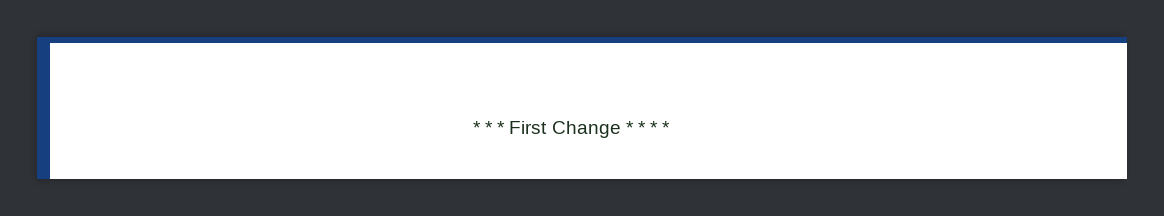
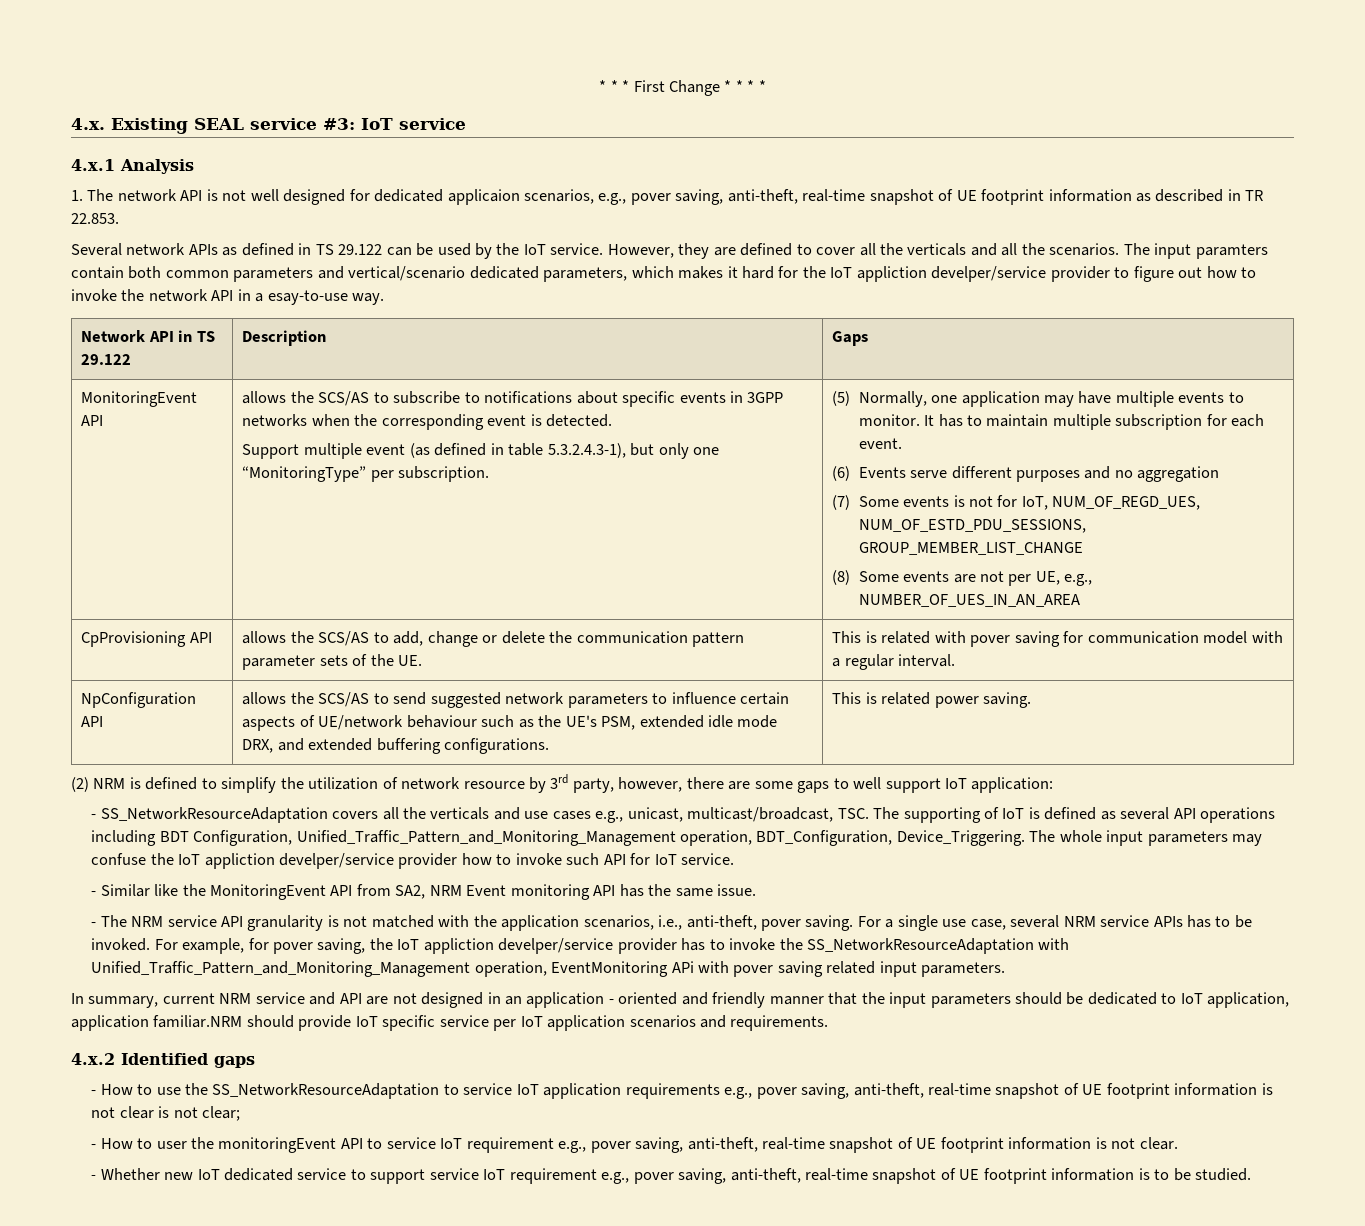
(671, 127) none -> [71,118,466,134] [71,159,194,174] [71,189,1264,205] [71,213,119,224] [71,243,1268,259] [71,266,1257,282] [71,289,385,305] [81,330,215,342] [81,354,132,365] [242,330,327,346] [832,331,869,346] [81,391,198,407] [81,415,104,426] [242,391,784,407] [242,414,613,430] [242,443,719,459] [242,466,490,482] [832,391,1244,407] [858,414,1265,430] [858,438,902,449] [832,466,1220,482] [832,495,1201,510] [858,519,1086,533] [858,542,1083,555] [832,570,1093,586] [858,594,1080,607] [81,631,212,647] [242,631,744,647] [242,654,423,670] [832,631,1283,647] [832,654,956,670] [81,692,197,708] [81,716,104,727] [242,692,789,708] [242,715,778,731] [242,738,550,754] [832,692,1032,708] [71,774,1054,793] [91,807,1276,823] [91,830,1263,846] [91,853,735,869] [91,884,756,900] [91,915,1252,931] [91,938,1070,954] [91,961,1006,977] [71,992,1290,1008] [71,1015,829,1031] [71,1053,255,1068] [91,1083,1273,1099] [91,1106,240,1121] [91,1137,1178,1153] [91,1168,1252,1184] // 4.x. Existing SEAL service #3: IoT service // 4.x.1 Analysis // 1. The network API is not well designed for dedicated applicaion scenarios, e.g., pover saving, anti-theft, real-time snapshot of UE footprint information as described in TR 22.853. // Several network APIs as defined in TS 29.122 can be used by the IoT service. However, they are defined to cover all the verticals and all the scenarios. The input paramters contain both common parameters and vertical/scenario dedicated parameters, which makes it hard for the IoT appliction develper/service provider to figure out how to invoke the network API in a esay-to-use way. // Network API in TS 29.122 | Description | Gaps // MonitoringEvent API | allows the SCS/AS to subscribe to notifications about specific events in 3GPP networks when the corresponding event is detected. // Support multiple event (as defined in table 5.3.2.4.3-1), but only one “MonitoringType” per subscription. | (5) Normally, one application may have multiple events to monitor. It has to maintain multiple subscription for each event. // (6) Events serve different purposes and no aggregation // (7) Some events is not for IoT, NUM_OF_REGD_UES, NUM_OF_ESTD_PDU_SESSIONS, GROUP_MEMBER_LIST_CHANGE // (8) Some events are not per UE, e.g., NUMBER_OF_UES_IN_AN_AREA // CpProvisioning API | allows the SCS/AS to add, change or delete the communication pattern parameter sets of the UE. | This is related with pover saving for communication model with a regular interval. // NpConfiguration API | allows the SCS/AS to send suggested network parameters to influence certain aspects of UE/network behaviour such as the UE's PSM, extended idle mode DRX, and extended buffering configurations. | This is related power saving. // (2) NRM is defined to simplify the utilization of network resource by 3rd party, however, there are some gaps to well support IoT application: // - SS_NetworkResourceAdaptation covers all the verticals and use cases e.g., unicast, multicast/broadcast, TSC. The supporting of IoT is defined as several API operations including BDT Configuration, Unified_Traffic_Pattern_and_Monitoring_Management operation, BDT_Configuration, Device_Triggering. The whole input parameters may confuse the IoT appliction develper/service provider how to invoke such API for IoT service. // - Similar like the MonitoringEvent API from SA2, NRM Event monitoring API has the same issue. // - The NRM service API granularity is not matched with the application scenarios, i.e., anti-theft, pover saving. For a single use case, several NRM service APIs has to be invoked. For example, for pover saving, the IoT appliction develper/service provider has to invoke the SS_NetworkResourceAdaptation with Unified_Traffic_Pattern_and_Monitoring_Management operation, EventMonitoring APi with pover saving related input parameters. // In summary, current NRM service and API are not designed in an application - oriented and friendly manner that the input parameters should be dedicated to IoT application, application familiar.NRM should provide IoT specific service per IoT application scenarios and requirements. // 4.x.2 Identified gaps // - How to use the SS_NetworkResourceAdaptation to service IoT application requirements e.g., pover saving, anti-theft, real-time snapshot of UE footprint information is not clear is not clear; // - How to user the monitoringEvent API to service IoT requirement e.g., pover saving, anti-theft, real-time snapshot of UE footprint information is not clear. // - Whether new IoT dedicated service to support service IoT requirement e.g., pover saving, anti-theft, real-time snapshot of UE footprint information is to be studied.

